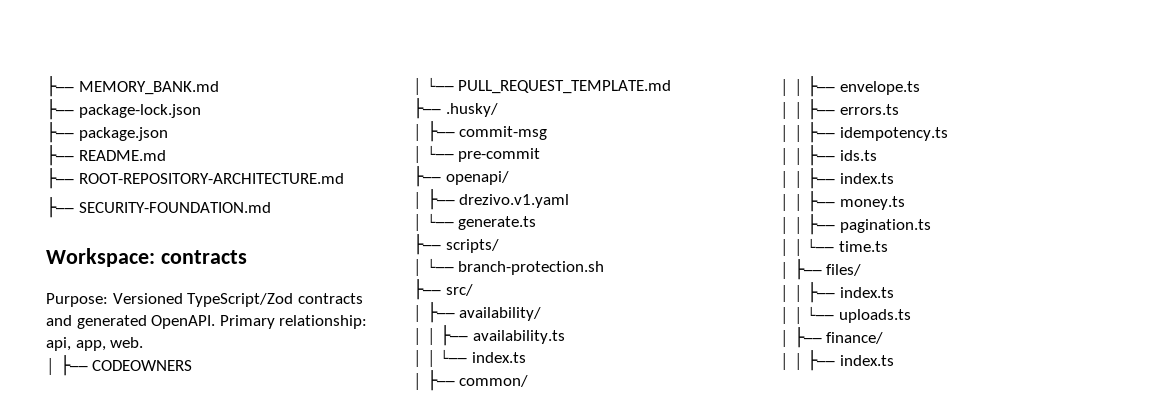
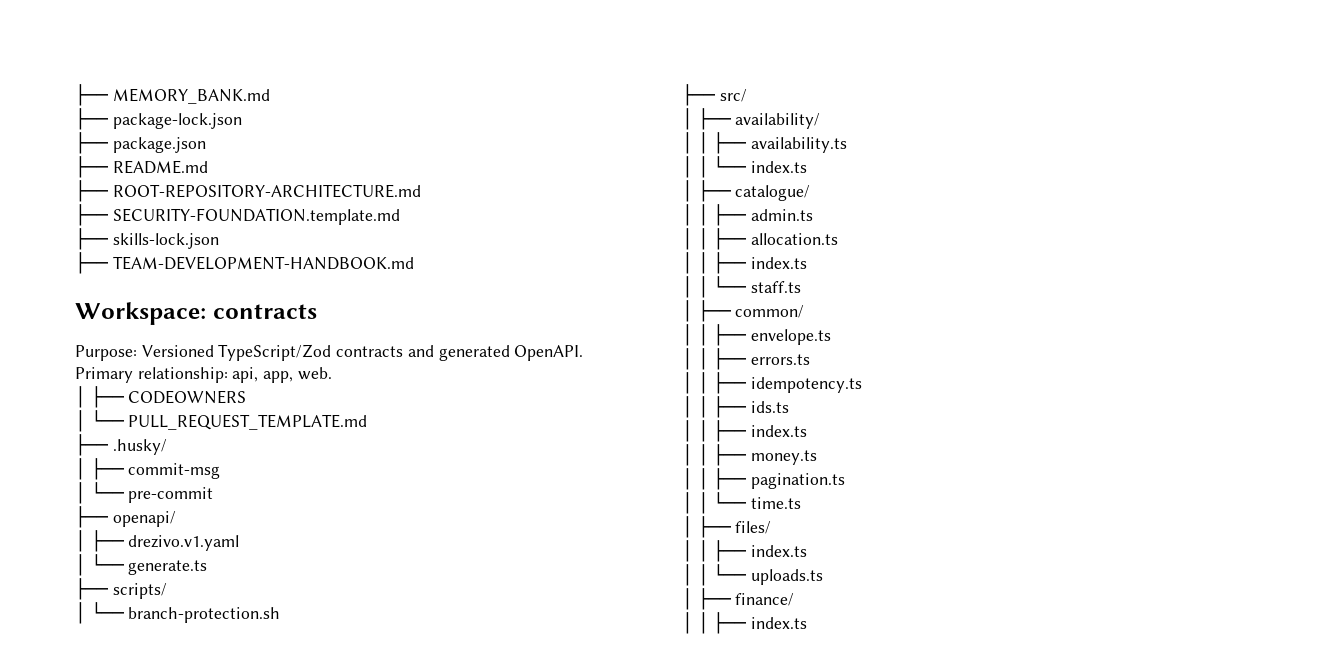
[78,202,271,213] SECURITY-FOUNDATION.md -> [112,208,400,225] [75,228,219,250] [75,252,414,274] SECURITY-FOUNDATION.template.md // ├── skills-lock.json // ├── TEAM-DEVELOPMENT-HANDBOOK.md
(526, 357) none -> [682,180,811,202] [682,204,814,226] [682,228,839,250] [682,252,808,274] [682,276,802,298] // │ ├── catalogue/ // │ │ ├── admin.ts // │ │ ├── allocation.ts // │ │ ├── index.ts // │ │ └── staff.ts

